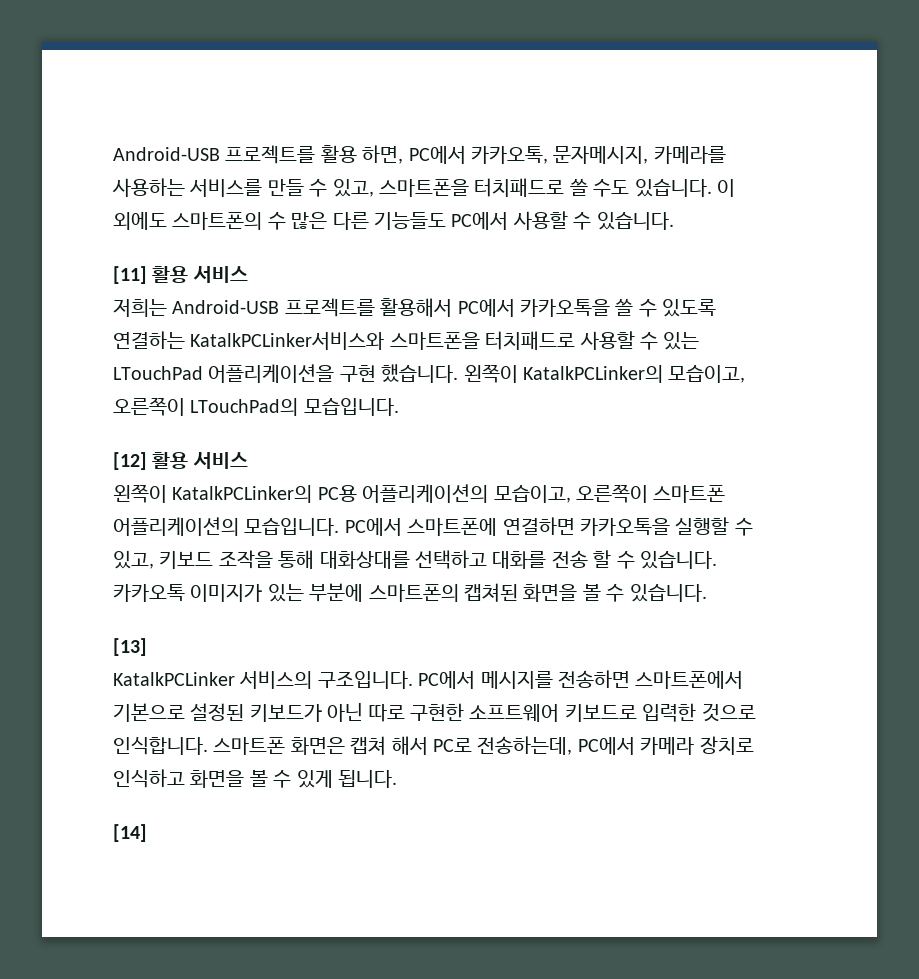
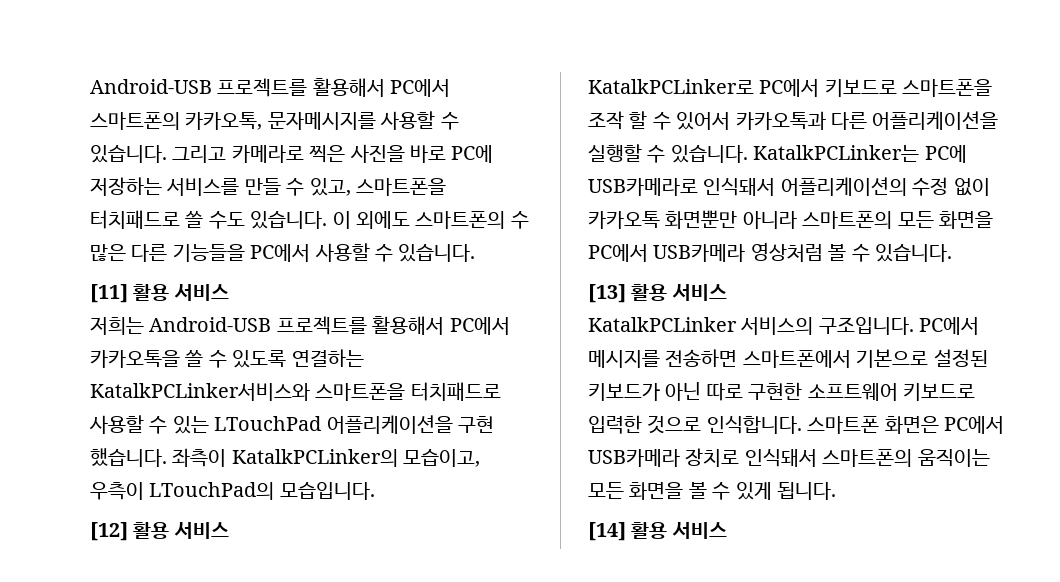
[113,145,726,164] [112,178,185,197] Android-USB 프로젝트를 활용 하면, PC에서 카카오톡, 문자메시지, 카메라를 사용하는 -> [90,78,451,97] [90,111,459,130] [90,144,494,163] [90,177,162,196] Android-USB 프로젝트를 활용해서 PC에서 스마트폰의 카카오톡, 문자메시지를 사용할 수 있습니다. 그리고 카메라로 찍은 사진을 바로 PC에 저장하는
[374,212,446,230] 기능들도 -> [172,244,245,262] 기능들을
[463,364,518,383] 왼쪽이 -> [172,448,227,467] 좌측이
[113,397,185,416] 오른쪽이 -> [90,482,144,500] 우측이
[113,484,726,503] [113,517,753,536] [113,550,717,569] [113,583,578,602] 왼쪽이 KatalkPCLinker의 PC용 어플리케이션의 모습이고, 오른쪽이 스마트폰 어플리케이션의 모습입니다. PC에서 스마트폰에 연결하면 카카오톡을 실행할 수 있고, 키보드 조작을 통해 대화상대를 선택하고 대화를 전송 할 수 있습니다. 카카오톡 이미지가 있는 부분에 스마트폰의 캡쳐된 화면을 -> [588,79,993,97] [588,111,999,130] [588,144,967,163] [588,177,990,196] [588,210,993,229] [588,242,823,262] KatalkPCLinker로 PC에서 키보드로 스마트폰을 조작 할 수 있어서 카카오톡과 다른 어플리케이션을 실행할 수 있습니다. KatalkPCLinker는 PC에 USB카메라로 인식돼서 어플리케이션의 수정 없이 카카오톡 화면뿐만 아니라 스마트폰의 모든 화면을 PC에서 USB카메라 영상처럼
(147, 647) none -> [631,284,727,301] 활용 서비스
[350,736,754,755] [113,769,185,788] 캡쳐 해서 PC로 전송하는데, PC에서 카메라 장치로 인식하고 -> [944,416,1004,434] [588,448,990,467] [588,482,624,499] PC에서 USB카메라 장치로 인식돼서 스마트폰의 움직이는 모든
(147, 833) none -> [631,522,727,539] 활용 서비스

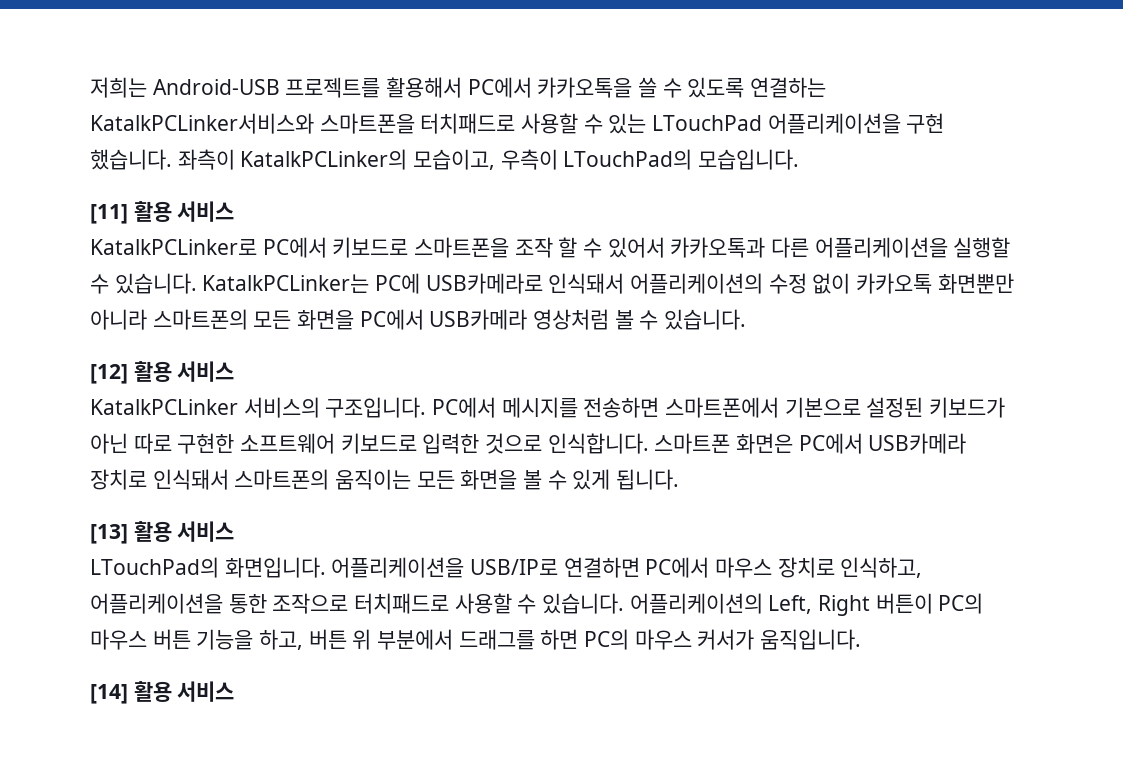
[90,78,451,97] [90,111,459,130] [90,144,494,163] [90,177,446,196] [90,210,529,229] [90,243,476,262] [90,284,229,303] Android-USB 프로젝트를 활용해서 PC에서 스마트폰의 카카오톡, 문자메시지를 사용할 수 있습니다. 그리고 카메라로 찍은 사진을 바로 PC에 저장하는 서비스를 만들 수 있고, 스마트폰을 터치패드로 쓸 수도 있습니다. 이 외에도 스마트폰의 수 많은 다른 기능들을 PC에서 사용할 수 있습니다. // [11] 활용 서비스 // -> (90, 87) none
[90,522,128,541] [12] -> [90,204,128,224] [11]
[588,284,626,303] [13] -> [90,364,128,384] [12]
(836, 491) none -> [90,521,235,544] [90,557,923,578] [90,593,984,616] [90,629,862,650] // [13] 활용 서비스 // LTouchPad의 화면입니다. 어플리케이션을 USB/IP로 연결하면 PC에서 마우스 장치로 인식하고, 어플리케이션을 통한 조작으로 터치패드로 사용할 수 있습니다. 어플리케이션의 Left, Right 버튼이 PC의 마우스 버튼 기능을 하고, 버튼 위 부분에서 드래그를 하면 PC의 마우스 커서가 움직입니다.

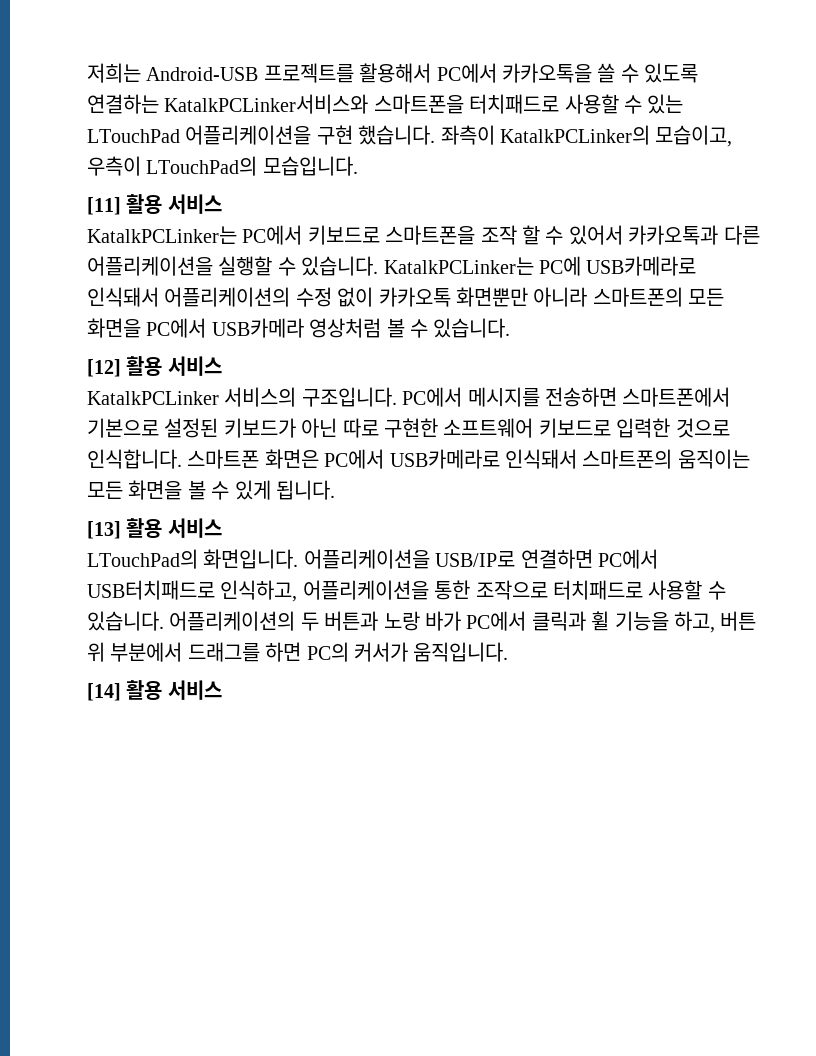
[90,239,257,255] KatalkPCLinker로 -> [87,226,237,244] KatalkPCLinker는
[868,433,967,454] [90,469,147,490] USB카메라 장치로 -> [389,449,500,469] USB카메라로
[715,557,835,578] 마우스 장치로 -> [87,580,215,600] USB터치패드로
[768,593,984,616] [90,629,191,650] Left, Right 버튼이 PC의 마우스 버튼 -> [300,611,610,631] 두 버튼과 노랑 바가 PC에서 클릭과 휠
[634,629,692,650] 마우스 -> (349, 652) none

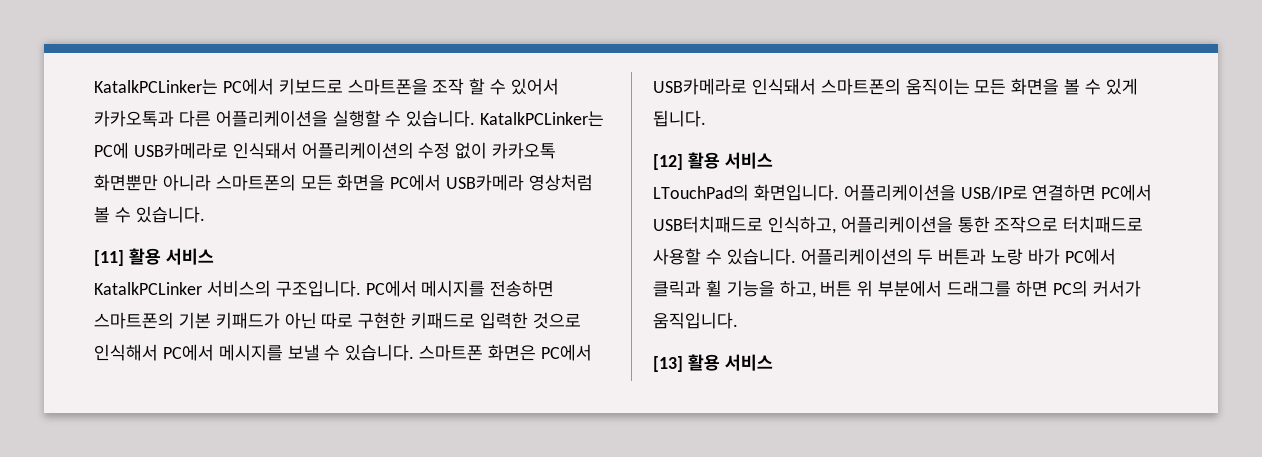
[87,63,699,83] [87,94,684,114] [87,125,733,147] [87,156,358,176] [87,194,222,215] 저희는 Android-USB 프로젝트를 활용해서 PC에서 카카오톡을 쓸 수 있도록 연결하는 KatalkPCLinker서비스와 스마트폰을 터치패드로 사용할 수 있는 LTouchPad 어플리케이션을 구현 했습니다. 좌측이 KatalkPCLinker의 모습이고, 우측이 LTouchPad의 모습입니다. // [11] 활용 서비스 // -> (94, 87) none
[87,359,121,377] [12] -> [94,250,124,266] [11]
[622,387,731,407] [87,418,730,438] [87,449,182,469] 스마트폰에서 기본으로 설정된 키보드가 아닌 따로 구현한 소프트웨어 키보드로 입력한 것으로 인식합니다. -> [94,312,581,329] [94,344,415,361] 스마트폰의 기본 키패드가 아닌 따로 구현한 키패드로 입력한 것으로 인식해서 PC에서 메시지를 보낼 수 있습니다.
[87,521,121,539] [13] -> [653,154,683,170] [12]
[87,683,121,701] [14] -> [653,356,683,372] [13]

